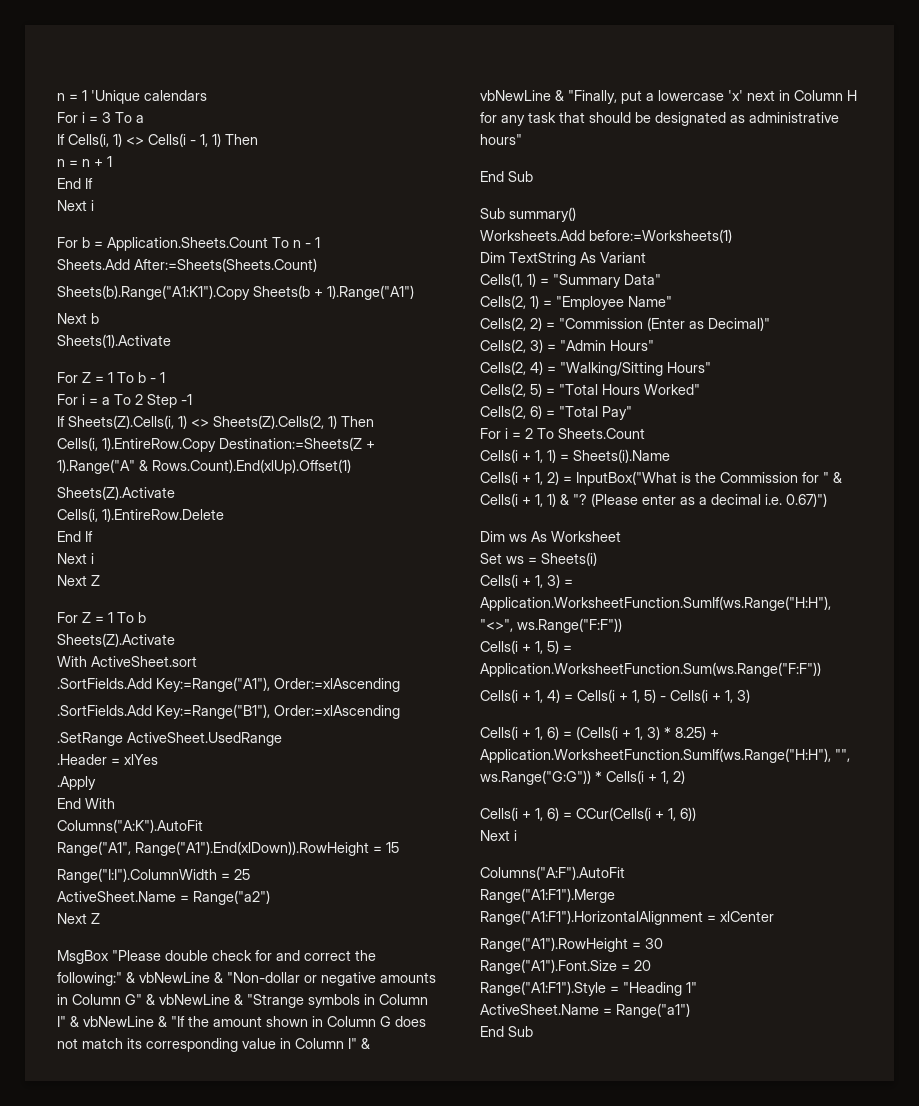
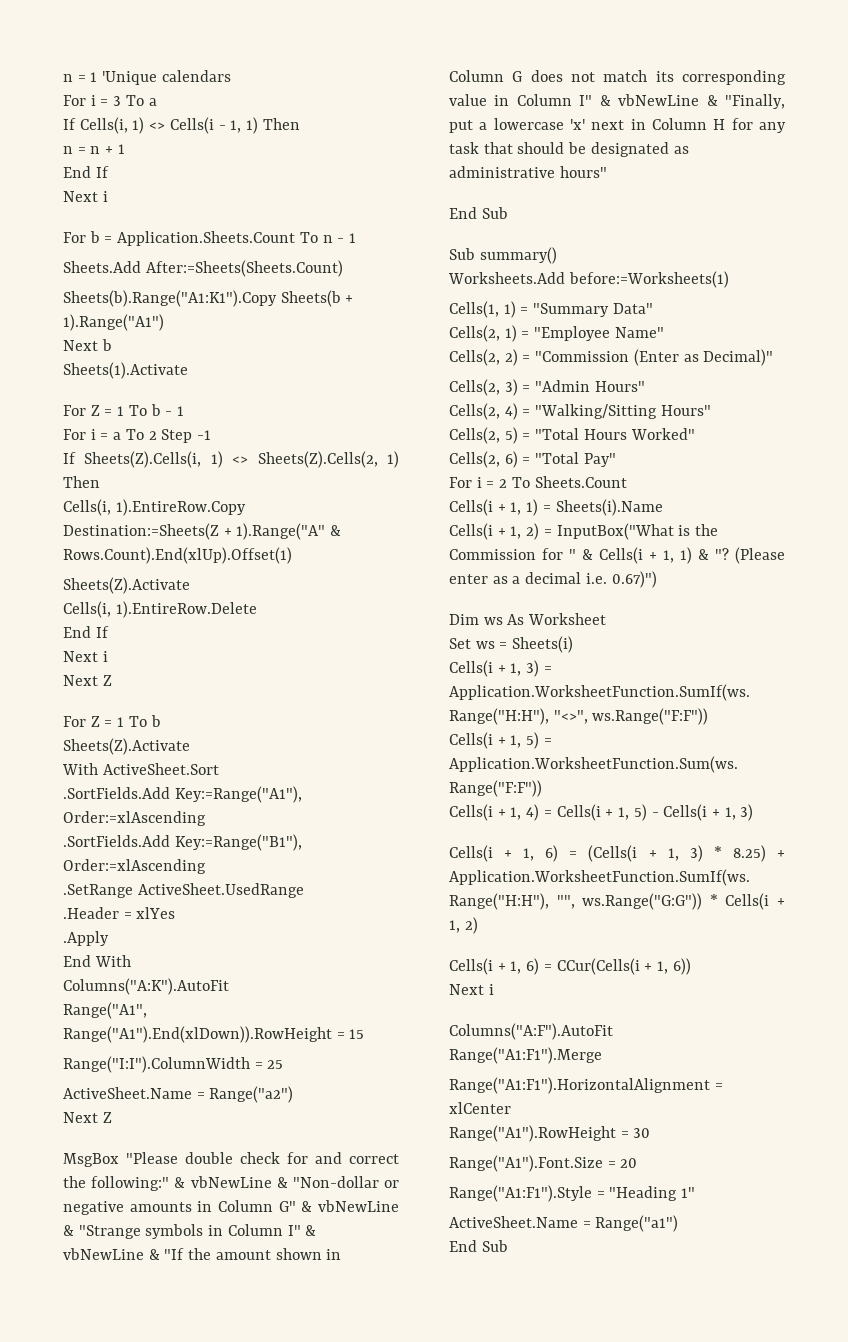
[91,656,197,667] ActiveSheet.sort -> [102,763,219,775] ActiveSheet.Sort
[480,252,646,266] // Dim TextString As Variant -> (729, 279) none

